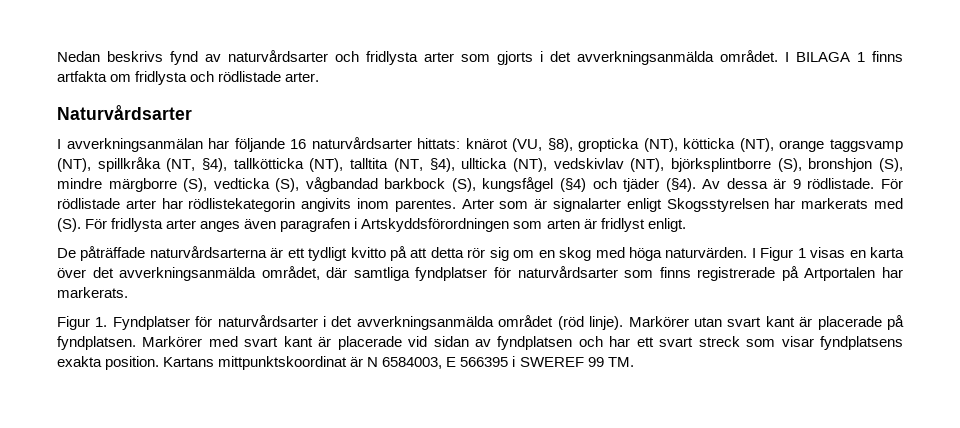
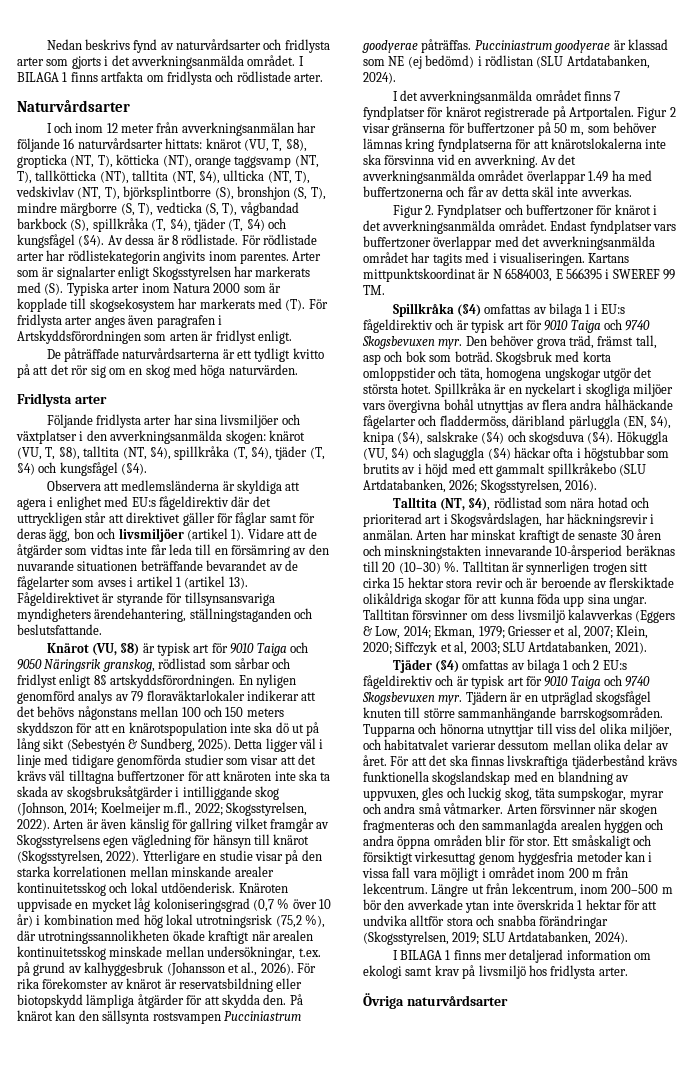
(61, 144) none -> [53,122,179,133] och inom 12 meter från
(543, 145) none -> [272,139,283,152] T,
[643,138,678,152] (NT), -> [70,155,113,168] (NT, T),
[57,157,228,172] (NT), spillkråka (NT, §4), -> [294,155,319,168] [17,171,32,184] (NT, T),
[512,158,903,172] [57,177,660,192] (NT), vedskivlav (NT), björksplintborre (S), bronshjon (S), mindre märgborre (S), vedticka (S), vågbandad barkbock (S), kungsfågel (§4) och tjäder -> [267,171,310,184] [16,186,326,200] [17,202,299,216] [17,218,286,232] [17,234,75,248] (NT, T), vedskivlav (NT, T), björksplintborre (S), bronshjon (S, T), mindre märgborre (S, T), vedticka (S, T), vågbandad barkbock (S), spillkråka (T, §4), tjäder (T, §4) och kungsfågel
[792,179,801,189] 9 -> [171,235,178,245] 8
(81, 225) none -> [66,282,281,296] [17,298,306,312] Typiska arter inom Natura 2000 som är kopplade till skogsekosystem har markerats med (T).
[430,247,464,258] detta -> [50,364,69,375] det
[751,247,904,261] [57,266,903,281] [57,287,128,298] [57,315,904,330] [57,336,904,350] [57,356,160,370] I Figur 1 visas en karta över det avverkningsanmälda området, där samtliga fyndplatser för naturvårdsarter som finns registrerade på Artportalen har markerats. // Figur 1. Fyndplatser för naturvårdsarter i det avverkningsanmälda området (röd linje). Markörer utan svart kant är placerade på fyndplatsen. Markörer med svart kant är placerade vid sidan av fyndplatsen och har ett svart streck som visar fyndplatsens exakta position. -> [17,393,107,407] [46,414,300,428] [16,430,305,444] [17,446,325,460] [17,462,148,476] [46,480,301,494] [17,496,271,510] [17,512,315,526] [17,528,318,542] [17,544,329,558] [17,560,298,571] [17,576,248,590] [17,592,275,606] [17,608,313,622] [17,624,102,635] [46,642,308,656] [17,658,291,672] [17,674,296,688] [17,690,317,704] [17,706,284,720] [17,722,320,736] [17,738,324,752] [17,754,316,768] [17,770,331,784] [17,786,279,800] [17,802,307,816] [17,818,330,832] [17,834,310,848] [17,850,322,864] [17,866,274,877] [17,882,288,896] [17,898,331,912] [17,914,325,928] [17,930,313,944] [17,946,321,960] [17,962,316,976] [17,978,303,992] [17,994,303,1008] [17,1010,301,1024] [362,39,668,53] [363,55,650,69] [363,72,396,84] [392,90,621,104] [363,106,676,120] [362,122,657,136] [363,138,667,152] [363,154,577,168] [363,170,652,184] [363,186,632,198] [392,204,658,218] [363,220,676,234] [363,236,655,250] [363,252,585,266] // Fridlysta arter // Följande fridlysta arter har sina livsmiljöer och växtplatser i den avverkningsanmälda skogen: knärot (VU, T, §8), talltita (NT, §4), spillkråka (T, §4), tjäder (T, §4) och kungsfågel (§4). // Observera att medlemsländerna är skyldiga att agera i enlighet med EU:s fågeldirektiv där det uttryckligen står att direktivet gäller för fåglar samt för deras ägg, bon och livsmiljöer (artikel 1). Vidare att de åtgärder som vidtas inte får leda till en försämring av den nuvarande situationen beträffande bevarandet av de fågelarter som avses i artikel 1 (artikel 13). Fågeldirektivet är styrande för tillsynsansvariga myndigheters ärendehantering, ställningstaganden och beslutsfattande. // Knärot (VU, §8) är typisk art för 9010 Taiga och 9050 Näringsrik granskog, rödlistad som sårbar och fridlyst enligt 8§ artskyddsförordningen. En nyligen genomförd analys av 79 floraväktarlokaler indikerar att det behövs någonstans mellan 100 och 150 meters skyddszon för att en knärotspopulation inte ska dö ut på lång sikt (Sebestyén & Sundberg, 2025). Detta ligger väl i linje med tidigare genomförda studier som visar att det krävs väl tilltagna buffertzoner för att knäroten inte ska ta skada av skogsbruksåtgärder i intilliggande skog (Johnson, 2014; Koelmeijer m.fl., 2022; Skogsstyrelsen, 2022). Arten är även känslig för gallring vilket framgår av Skogsstyrelsens egen vägledning för hänsyn till knärot (Skogsstyrelsen, 2022). Ytterligare en studie visar på den starka korrelationen mellan minskande arealer kontinuitetsskog och lokal utdöenderisk. Knäroten uppvisade en mycket låg koloniseringsgrad (0,7 % över 10 år) i kombination med hög lokal utrotningsrisk (75,2 %), där utrotningssannolikheten ökade kraftigt när arealen kontinuitetsskog minskade mellan undersökningar, t.ex. på grund av kalhyggesbruk (Johansson et al., 2026). För rika förekomster av knärot är reservatsbildning eller biotopskydd lämpliga åtgärder för att skydda den. På knärot kan den sällsynta rostsvampen Pucciniastrum goodyerae påträffas. Pucciniastrum goodyerae är klassad som NE (ej bedömd) i rödlistan (SLU Artdatabanken, 2024). // I det avverkningsanmälda området finns 7 fyndplatser för knärot registrerade på Artportalen. Figur 2 visar gränserna för buffertzoner på 50 m, som behöver lämnas kring fyndplatserna för att knärotslokalerna inte ska försvinna vid en avverkning. Av det avverkningsanmälda området överlappar 1.49 ha med buffertzonerna och får av detta skäl inte avverkas. // Figur 2. Fyndplatser och buffertzoner för knärot i det avverkningsanmälda området. Endast fyndplatser vars buffertzoner överlappar med det avverkningsanmälda området har tagits med i visualiseringen.
(634, 362) none -> [392,303,626,317] [363,319,651,333] [362,335,657,349] [363,351,611,365] [363,367,653,381] [363,383,673,397] [362,399,673,413] [363,415,672,429] [363,431,668,445] [363,447,670,461] [363,463,646,477] [363,479,598,493] [392,497,650,511] [363,513,655,527] [363,529,661,543] [363,545,675,559] [363,561,648,575] [363,577,675,588] [363,593,647,607] [363,609,676,623] [363,625,649,639] [363,641,647,655] [392,659,627,673] [363,675,651,689] [362,691,652,705] [363,707,663,721] [363,723,672,737] [363,739,669,750] [363,755,677,769] [363,771,629,785] [363,787,664,801] [363,803,657,817] [363,819,664,833] [363,835,651,849] [363,851,653,865] [362,867,629,881] [363,883,673,897] [363,899,658,913] [363,915,608,929] [363,931,628,945] [392,949,652,963] [363,965,628,979] [363,993,508,1009] // Spillkråka (§4) omfattas av bilaga 1 i EU:s fågeldirektiv och är typisk art för 9010 Taiga och 9740 Skogsbevuxen myr. Den behöver grova träd, främst tall, asp och bok som boträd. Skogsbruk med korta omloppstider och täta, homogena ungskogar utgör det största hotet. Spillkråka är en nyckelart i skogliga miljöer vars övergivna bohål utnyttjas av flera andra hålhäckande fågelarter och fladdermöss, däribland pärluggla (EN, §4), knipa (§4), salskrake (§4) och skogsduva (§4). Hökuggla (VU, §4) och slaguggla (§4) häckar ofta i högstubbar som brutits av i höjd med ett gammalt spillkråkebo (SLU Artdatabanken, 2026; Skogsstyrelsen, 2016). // Talltita (NT, §4), rödlistad som nära hotad och prioriterad art i Skogsvårdslagen, har häckningsrevir i anmälan. Arten har minskat kraftigt de senaste 30 åren och minskningstakten innevarande 10-årsperiod beräknas till 20 (10–30) %. Talltitan är synnerligen trogen sitt cirka 15 hektar stora revir och är beroende av flerskiktade olikåldriga skogar för att kunna föda upp sina ungar. Talltitan försvinner om dess livsmiljö kalavverkas (Eggers & Low, 2014; Ekman, 1979; Griesser et al, 2007; Klein, 2020; Siffczyk et al, 2003; SLU Artdatabanken, 2021). // Tjäder (§4) omfattas av bilaga 1 och 2 EU:s fågeldirektiv och är typisk art för 9010 Taiga och 9740 Skogsbevuxen myr. Tjädern är en utpräglad skogsfågel knuten till större sammanhängande barrskogsområden. Tupparna och hönorna utnyttjar till viss del olika miljöer, och habitatvalet varierar dessutom mellan olika delar av året. För att det ska finnas livskraftiga tjäderbestånd krävs funktionella skogslandskap med en blandning av uppvuxen, gles och luckig skog, täta sumpskogar, myrar och andra små våtmarker. Arten försvinner när skogen fragmenteras och den sammanlagda arealen hyggen och andra öppna områden blir för stor. Ett småskaligt och försiktigt virkesuttag genom hyggesfria metoder kan i vissa fall vara möjligt i området inom 200 m från lekcentrum. Längre ut från lekcentrum, inom 200–500 m bör den avverkade ytan inte överskrida 1 hektar för att undvika alltför stora och snabba förändringar (Skogsstyrelsen, 2019; SLU Artdatabanken, 2024). // I BILAGA 1 finns mer detaljerad information om ekologi samt krav på livsmiljö hos fridlysta arter. // Övriga naturvårdsarter

